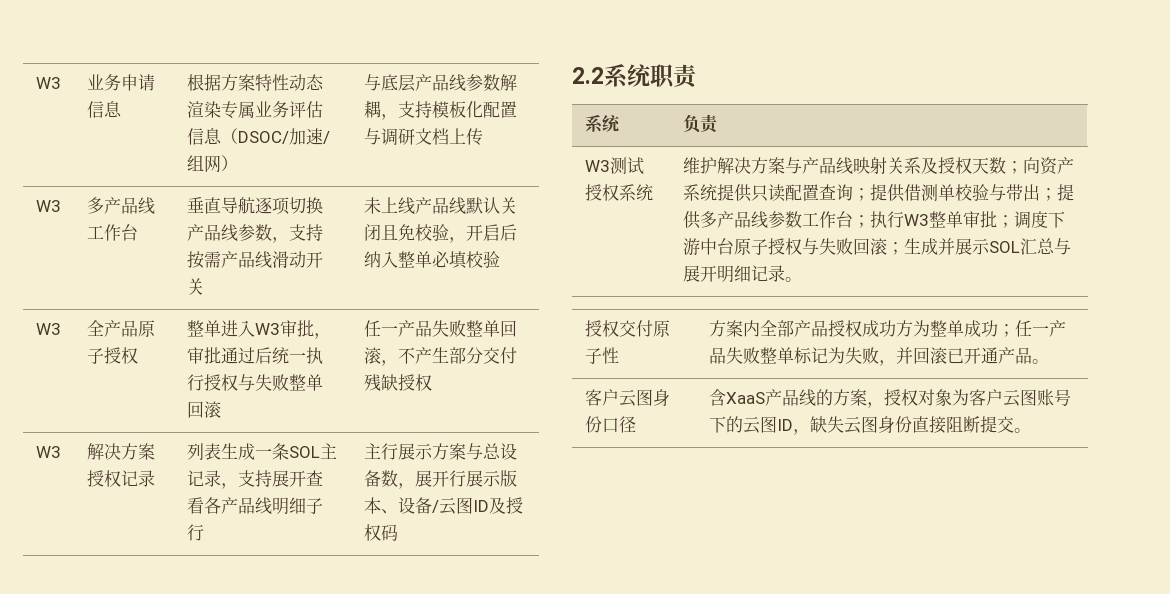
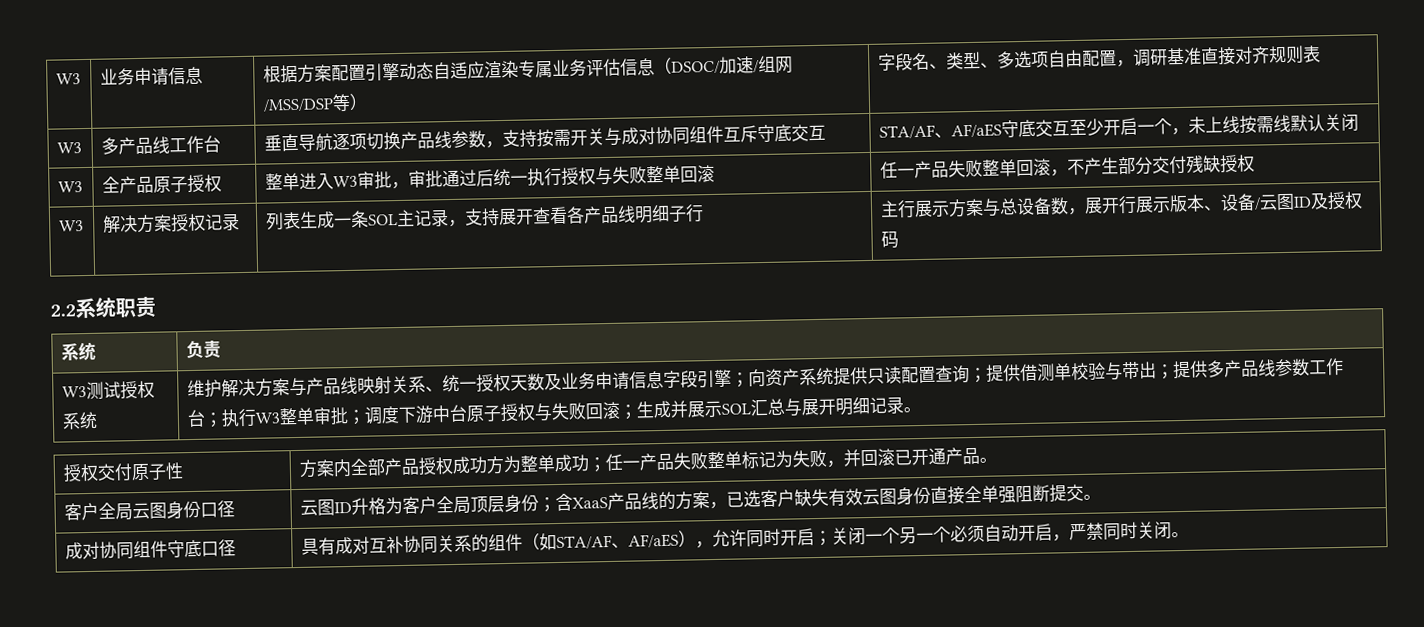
[254,74,324,92] 特性动态 -> [330,61,485,82] 配置引擎动态自适应
(221, 164) none -> [262,93,351,112] /MSS/DSP等
[363,74,517,92] [363,100,517,120] [363,128,483,146] 与底层产品线参数解耦，支持模板化配置与调研文档上传 -> [877,45,1321,71] 字段名、类型、多选项自由配置，调研基准直接对齐规则表
[220,251,306,269] 产品线滑动 -> (571, 137) none
[363,197,517,215] [363,224,517,243] [363,251,500,269] | 未上线产品线默认关闭且免校验，开启后纳入整单必填校验 -> [603,124,826,147] [878,113,1359,139] 与成对协同组件互斥守底交互 | STA/AF、AF/aES守底交互至少开启一个，未上线按需线默认关闭
[920,157,938,174] 及 -> [424,374,477,393] 、统一
(1006, 165) none -> [543,369,732,391] 及业务申请信息字段引擎
(619, 397) none -> [97,502,133,521] 全局
(636, 424) none -> [299,494,556,516] 云图ID升格为客户全局顶层身份；
[883,389,1071,407] [708,416,844,435] 授权对象为客户云图账号下的云图ID，缺失 -> [725,488,863,508] 已选客户缺失有效
(946, 425) none -> [963,485,1016,504] 全单强
(1031, 430) none -> [64,539,236,560] [300,521,1189,556] // 成对协同组件守底口径 | 具有成对互补协同关系的组件（如STA/AF、AF/aES），允许同时开启；关闭一个另一个必须自动开启，严禁同时关闭。

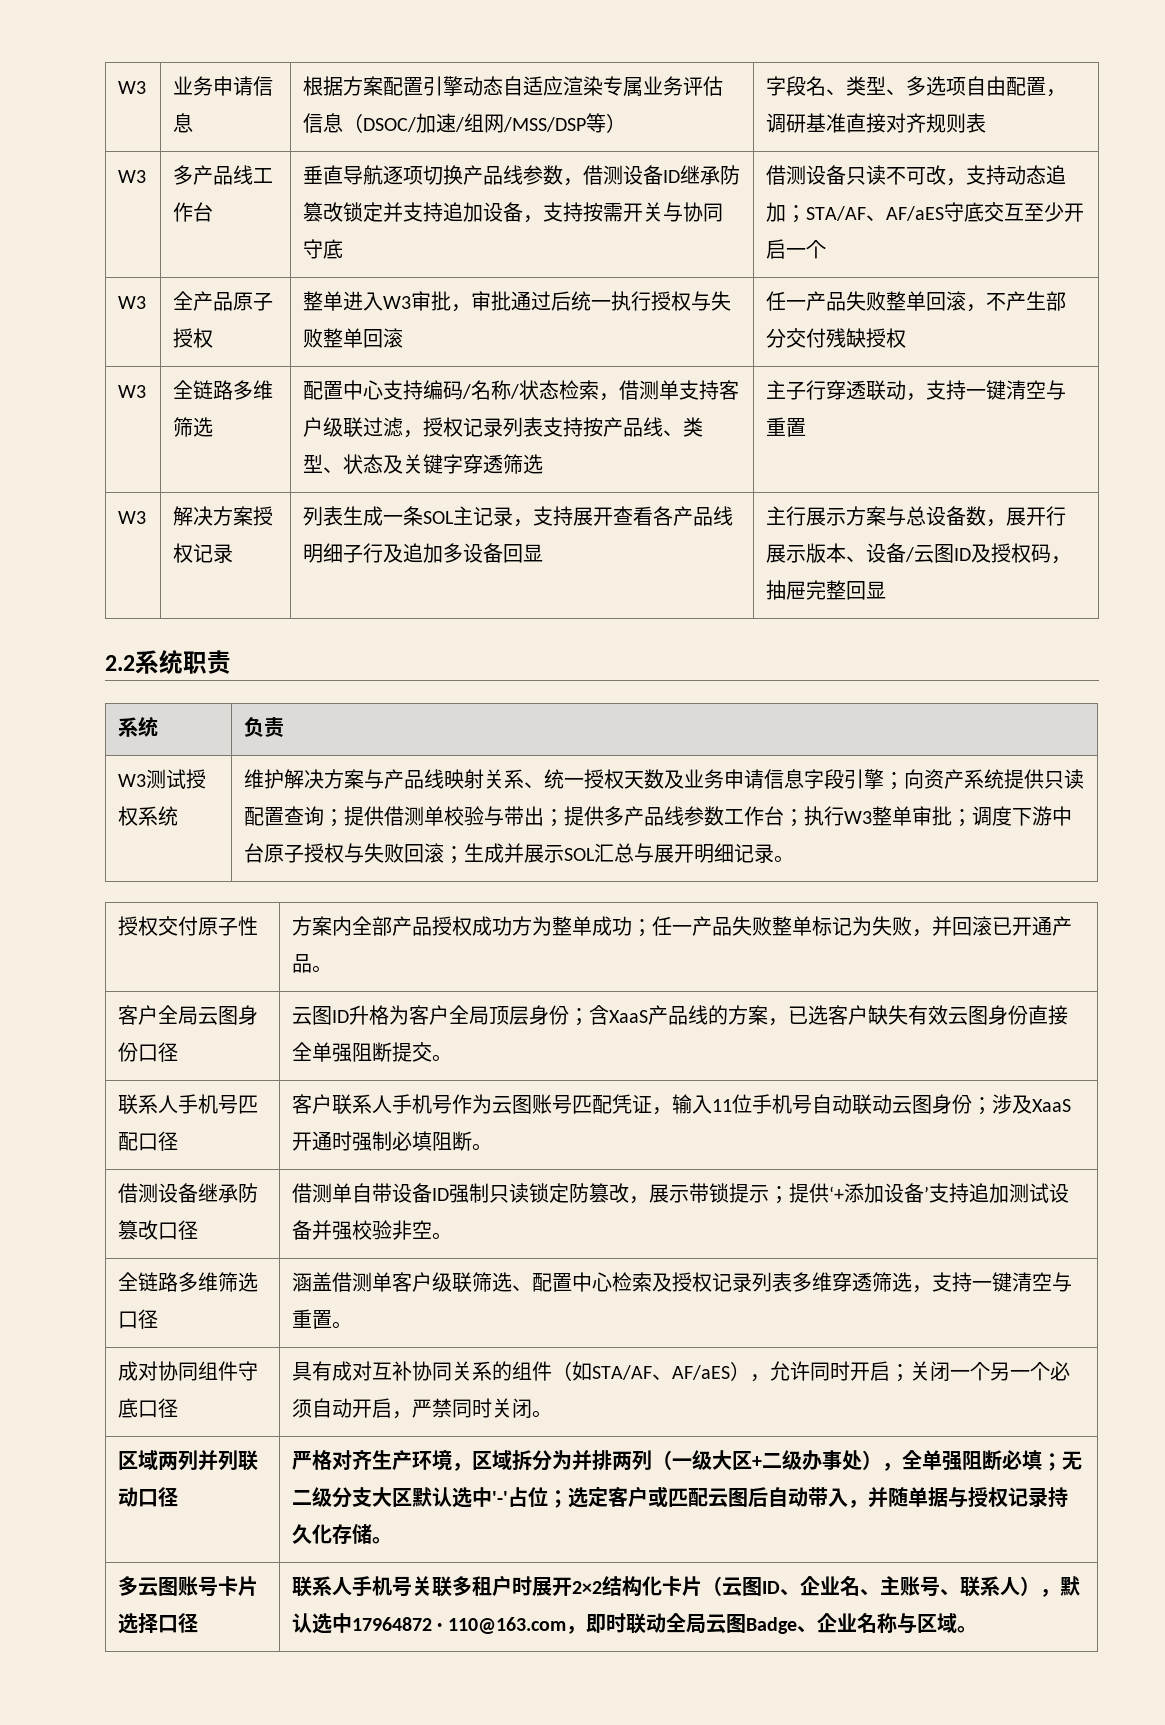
[501,124,826,148] 支持按需开关与成对协同组件互斥守底交互 | -> [583,165,741,185] [303,202,724,223] [303,239,344,259] [766,165,1067,186] [766,202,807,223] 借测设备ID继承防篡改锁定并支持追加设备，支持按需开关与协同守底 | 借测设备只读不可改，支持动态追加；
[1170,113,1359,136] ，未上线按需线默认关闭 -> (827, 249) none
(1255, 163) none -> [118,385,147,398] [173,380,274,400] [173,417,214,437] [303,380,740,401] [303,417,704,438] [303,454,544,474] [766,380,1067,401] [766,417,807,437] // W3 | 全链路多维筛选 | 配置中心支持编码/名称/状态检索，借测单支持客户级联过滤，授权记录列表支持按产品线、类型、状态及关键字穿透筛选 | 主子行穿透联动，支持一键清空与重置
(704, 213) none -> [383,543,544,563] 及追加多设备回显
(899, 239) none -> [1051,556,1072,564] [766,580,887,600] ，抽屉完整回显
(1101, 497) none -> [118,1094,259,1115] [118,1131,179,1151] [292,1094,1072,1115] [292,1131,493,1151] [118,1183,259,1203] [118,1220,199,1240] [292,1183,1070,1204] [292,1220,453,1240] [118,1272,259,1292] [118,1309,159,1329] [292,1272,1073,1293] [292,1309,353,1329] // 联系人手机号匹配口径 | 客户联系人手机号作为云图账号匹配凭证，输入11位手机号自动联动云图身份；涉及XaaS开通时强制必填阻断。 // 借测设备继承防篡改口径 | 借测单自带设备ID强制只读锁定防篡改，展示带锁提示；提供‘+添加设备’支持追加测试设备并强校验非空。 // 全链路多维筛选口径 | 涵盖借测单客户级联筛选、配置中心检索及授权记录列表多维穿透筛选，支持一键清空与重置。
(1189, 534) none -> [118,1450,259,1471] [118,1487,179,1507] [292,1450,1083,1471] [292,1486,1069,1508] [292,1524,393,1544] [118,1576,259,1597] [118,1613,199,1634] [292,1575,1081,1597] [292,1613,977,1634] // 区域两列并列联动口径 | 严格对齐生产环境，区域拆分为并排两列（一级大区+二级办事处），全单强阻断必填；无二级分支大区默认选中'-'占位；选定客户或匹配云图后自动带入，并随单据与授权记录持久化存储。 // 多云图账号卡片选择口径 | 联系人手机号关联多租户时展开2×2结构化卡片（云图ID、企业名、主账号、联系人），默认选中17964872 · 110@163.com，即时联动全局云图Badge、企业名称与区域。

